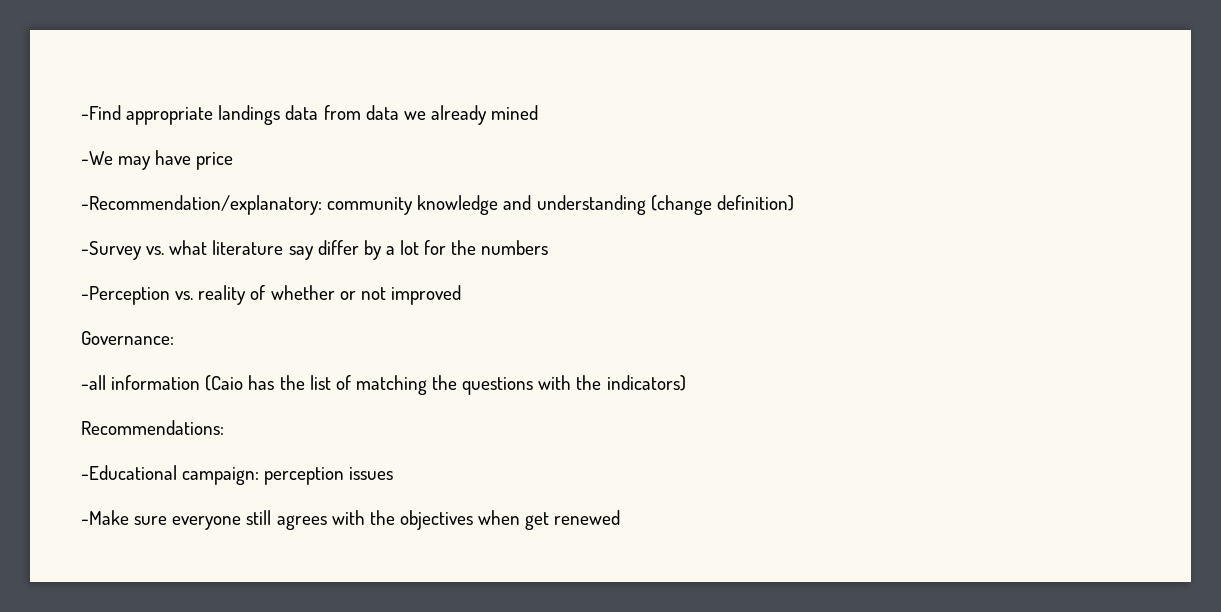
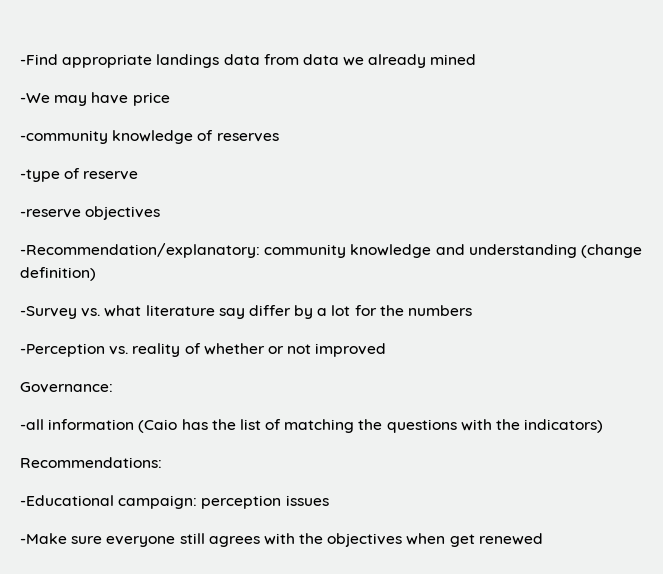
(234, 161) none -> [20,130,279,144] [20,168,139,182] [20,206,161,220] // -community knowledge of reserves // -type of reserve // -reserve objectives

